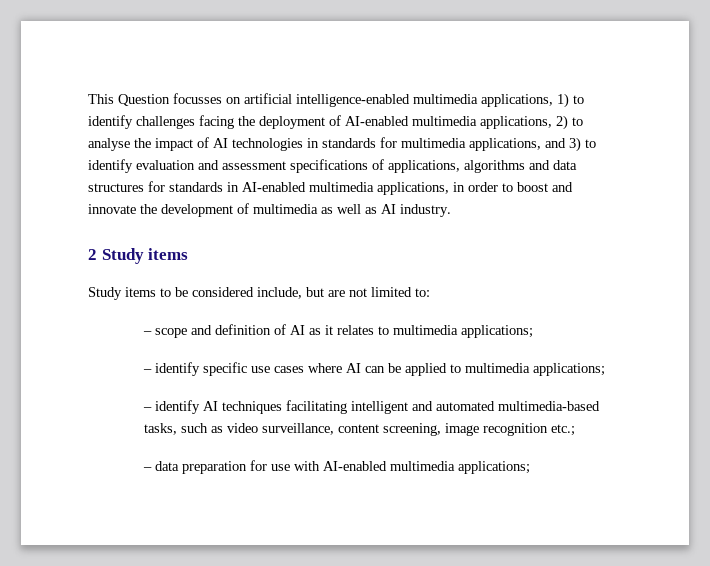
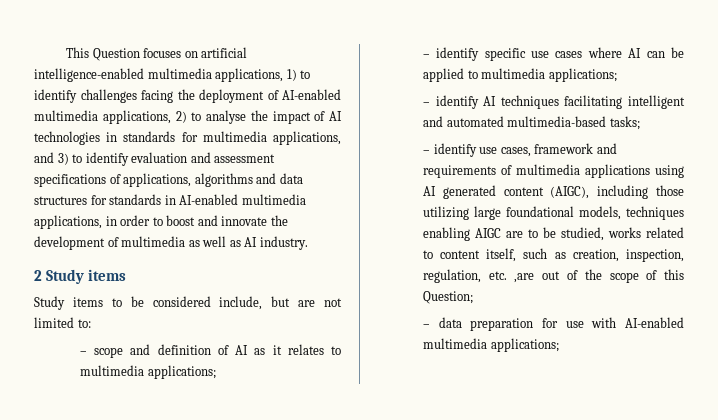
[173,93,222,104] focusses -> [143,48,182,58] focuses
[143,423,575,436] tasks, such as video surveillance, content screening, image recognition etc.; -> [609,116,640,130] [422,143,617,157] [422,164,684,178] [422,185,684,199] [422,206,684,220] [422,227,684,241] [422,248,684,262] [422,269,684,283] [422,291,473,304] tasks; // – identify use cases, framework and requirements of multimedia applications using AI generated content (AIGC), including those utilizing large foundational models, techniques enabling AIGC are to be studied, works related to content itself, such as creation, inspection, regulation, etc. ,are out of the scope of this Question;

